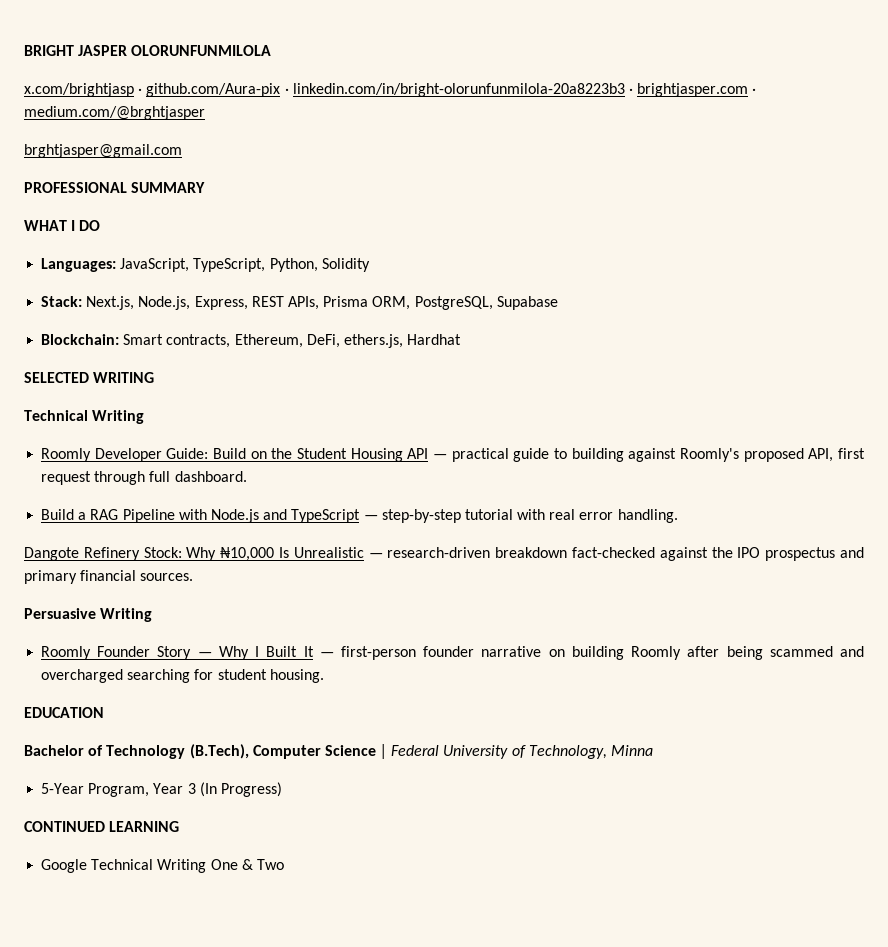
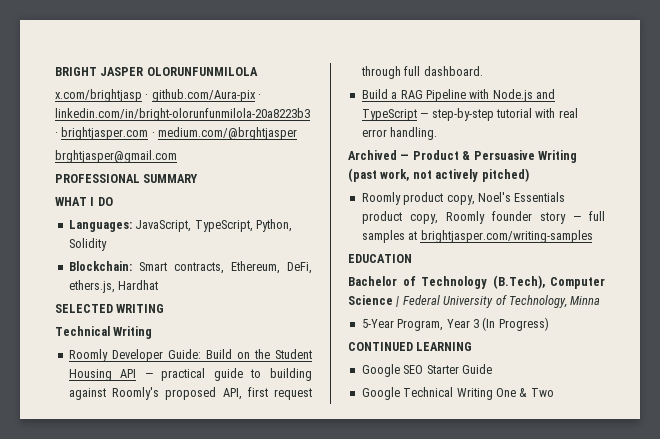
[41,296,558,310] // Stack: Next.js, Node.js, Express, REST APIs, Prisma ORM, PostgreSQL, Supabase -> (107, 244) none
[24,547,864,561] [24,570,194,584] [24,608,153,622] [41,646,864,660] [41,669,324,683] Dangote Refinery Stock: Why ₦10,000 Is Unrealistic — research-driven breakdown fact-checked against the IPO prospectus and primary financial sources. // Persuasive Writing // Roomly Founder Story — Why I Built It — first-person founder narrative on building Roomly after being scammed and overcharged searching for student housing. -> [348,150,577,163] [348,168,529,182] [361,192,566,205] [361,211,605,224] [361,230,593,243] Archived — Product & Persuasive Writing (past work, not actively pitched) // Roomly product copy, Noel's Essentials product copy, Roomly founder story — full samples at brightjasper.com/writing-samples
(180, 826) none -> [361,364,492,377] // Google SEO Starter Guide

